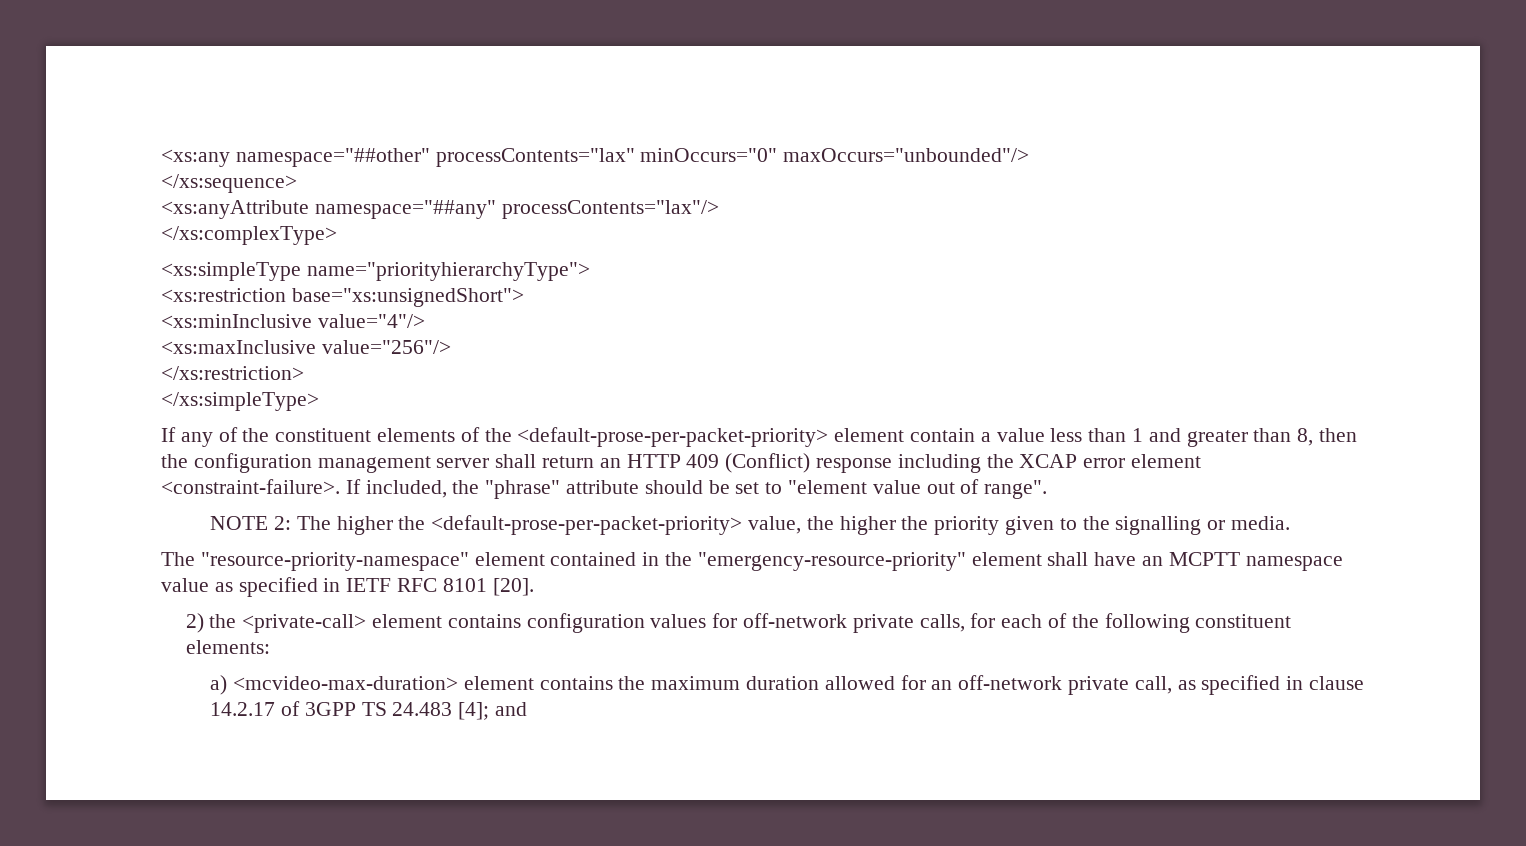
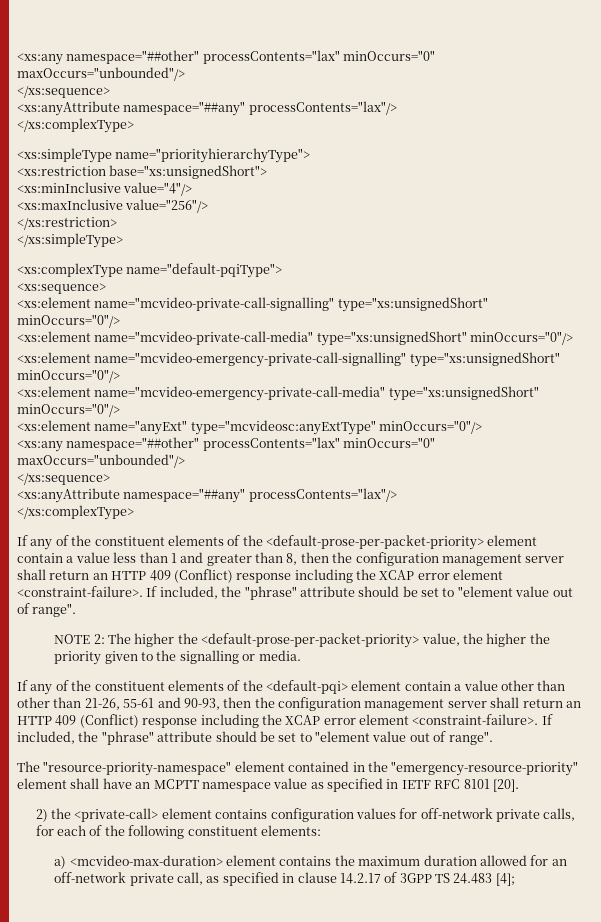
(319, 401) none -> [17,263,283,278] [17,283,106,294] [17,297,488,312] [17,314,120,328] [17,331,574,346] [17,352,560,367] [17,369,120,383] [17,386,539,401] [17,403,120,417] [17,420,483,435] [17,437,436,452] [17,454,185,468] [17,473,110,485] [17,488,397,503] [17,505,134,520] // <xs:complexType name="default-pqiType"> // <xs:sequence> // <xs:element name="mcvideo-private-call-signalling" type="xs:unsignedShort" minOccurs="0"/> // <xs:element name="mcvideo-private-call-media" type="xs:unsignedShort" minOccurs="0"/> // <xs:element name="mcvideo-emergency-private-call-signalling" type="xs:unsignedShort" minOccurs="0"/> // <xs:element name="mcvideo-emergency-private-call-media" type="xs:unsignedShort" minOccurs="0"/> // <xs:element name="anyExt" type="mcvideosc:anyExtType" minOccurs="0"/> // <xs:any namespace="##other" processContents="lax" minOccurs="0" maxOccurs="unbounded"/> // </xs:sequence> // <xs:anyAttribute namespace="##any" processContents="lax"/> // </xs:complexType>
(1291, 523) none -> [17,680,566,695] [17,697,581,711] [17,714,553,728] [17,731,493,745] // If any of the constituent elements of the <default-pqi> element contain a value other than other than 21-26, 55-61 and 90-93, then the configuration management server shall return an HTTP 409 (Conflict) response including the XCAP error element <constraint-failure>. If included, the "phrase" attribute should be set to "element value out of range".
[495,702,528,716] and -> (515, 879) none

